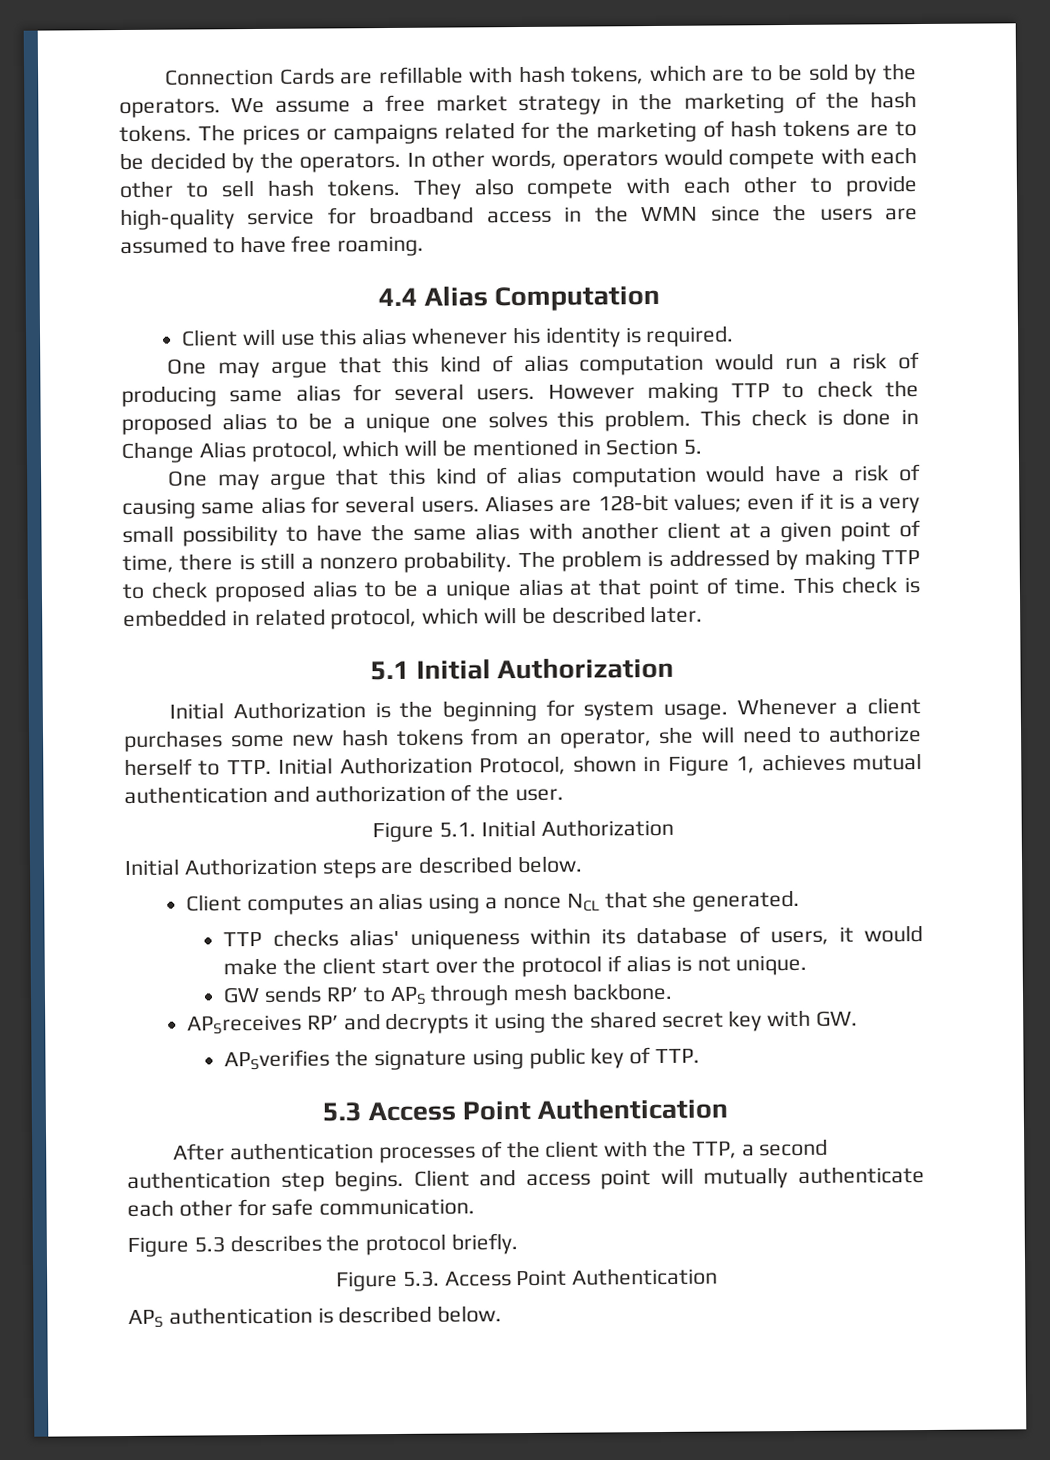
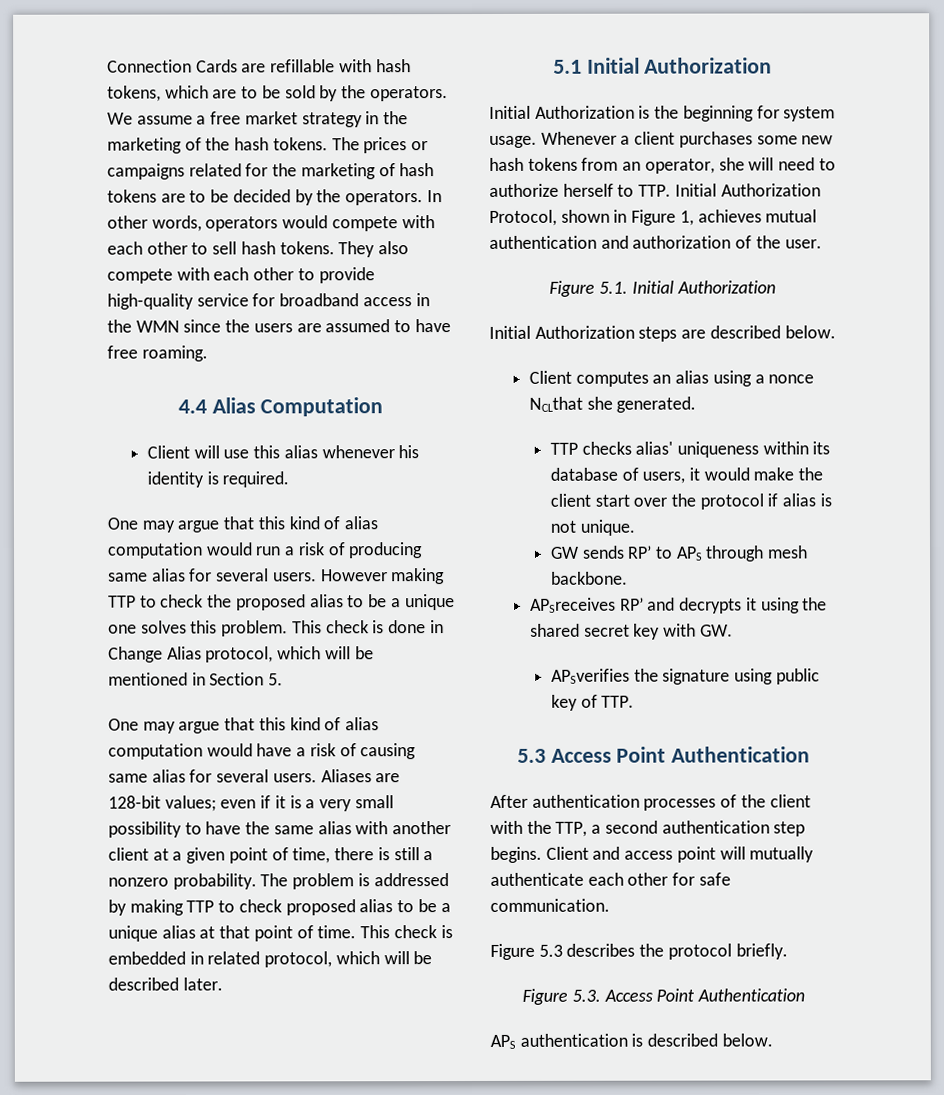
[566,891,648,912] NCL that -> [529,396,584,412] NCLthat

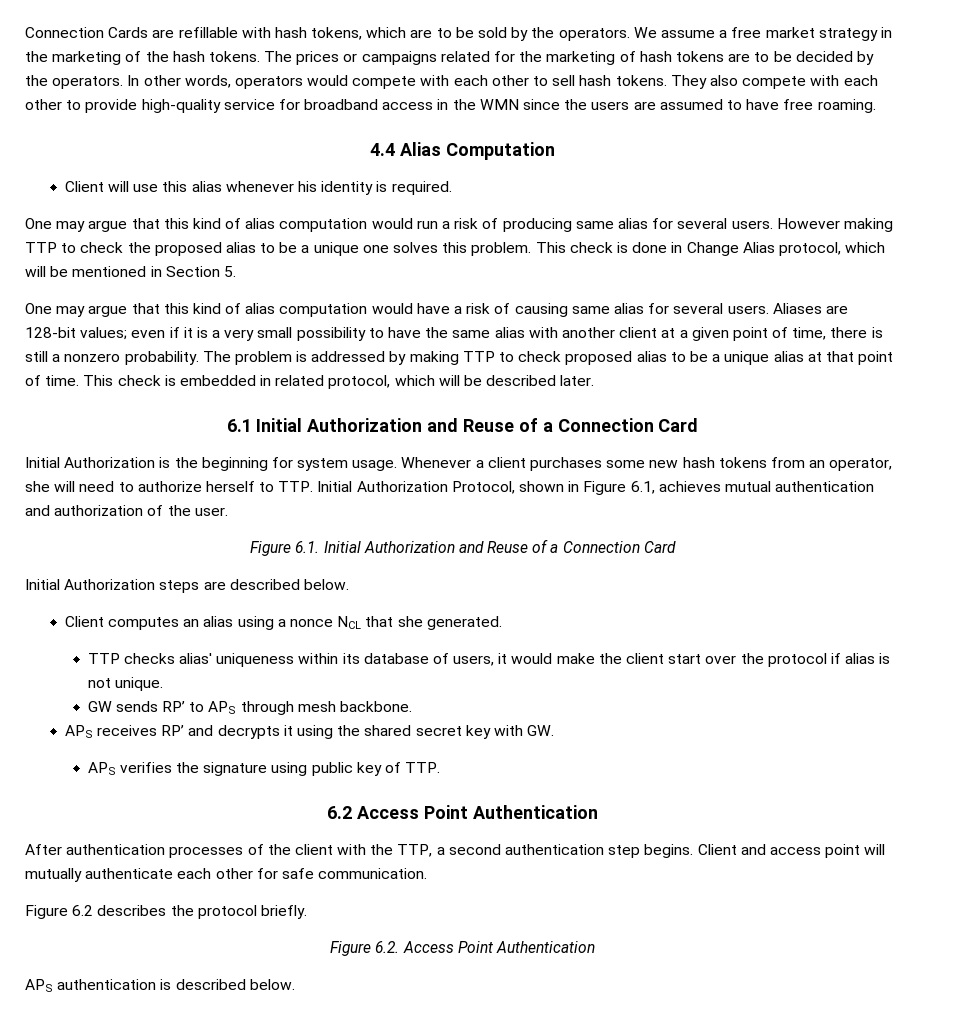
[552,57,773,74] 5.1 Initial Authorization -> [226,418,699,432] 6.1 Initial Authorization and Reuse of a Connection Card
[679,210,694,226] 1, -> [630,481,655,494] 6.1,
[599,280,776,294] 5.1. Initial Authorization -> [295,539,676,553] 6.1. Initial Authorization and Reuse of a Connection Card
[529,396,584,412] NCLthat -> [337,616,394,629] NCL that
[530,597,617,613] APSreceives -> [64,725,158,738] APS receives
[550,668,630,684] APSverifies -> [87,762,172,775] APS verifies
[516,748,546,763] 5.3 -> [327,806,353,819] 6.2
[538,944,563,957] 5.3 -> [72,905,94,916] 6.2
[571,989,601,1002] 5.3. -> [375,941,400,953] 6.2.

